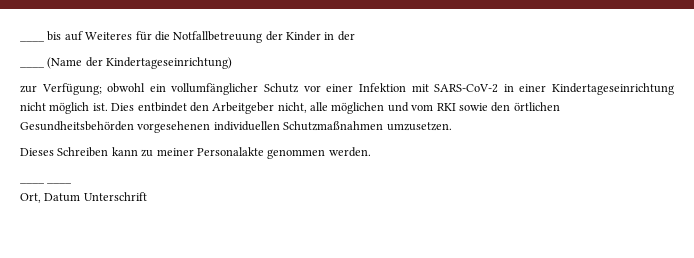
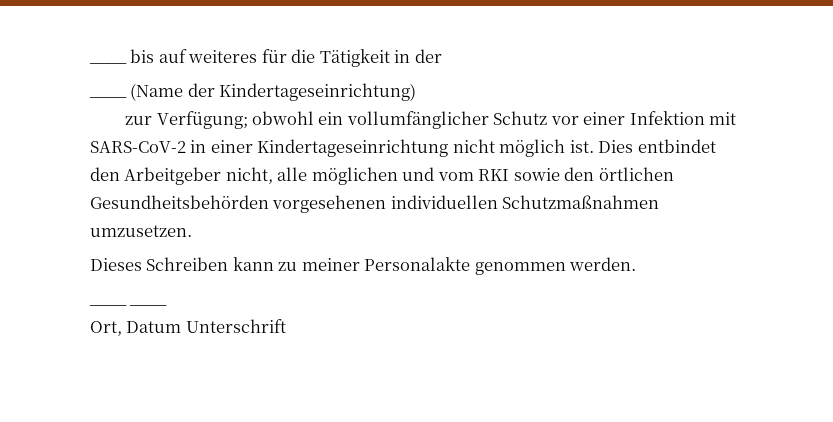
[85,32,133,40] Weiteres -> [188,50,258,63] weiteres
[173,31,321,43] Notfallbetreuung der Kinder -> [319,49,390,67] Tätigkeit

